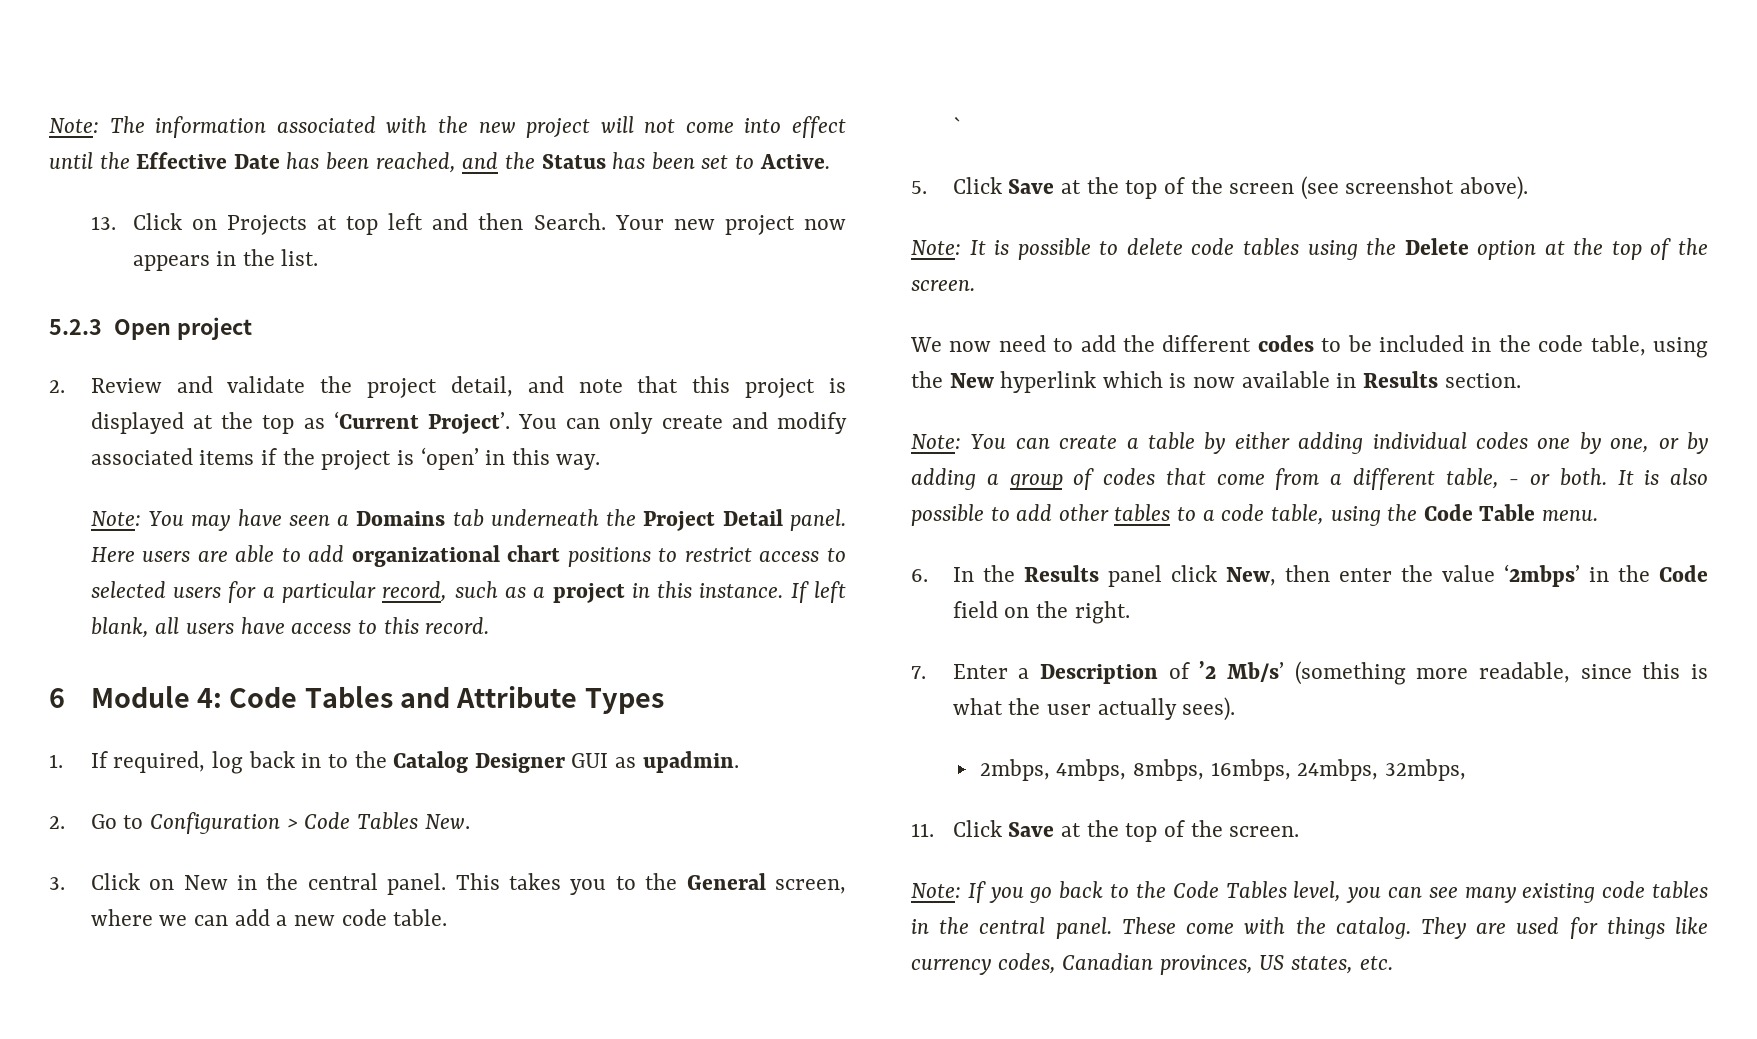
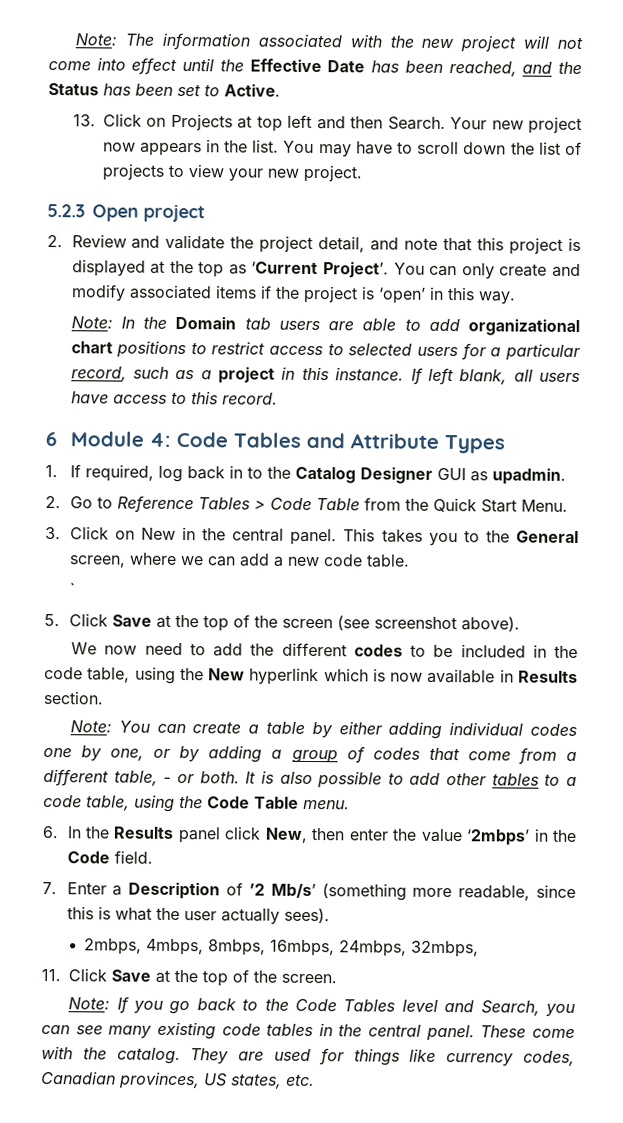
(319, 257) none -> [283,140,582,158] [101,163,362,183] You may have to scroll down the list of projects to view your new project.
[148,509,846,531] [90,547,135,562] You may have seen a Domains tab underneath the Project Detail panel. Here -> [120,315,271,330] In the Domain tab
[150,812,470,834] Configuration > Code Tables New. -> [116,495,568,514] Reference Tables > Code Table from the Quick Start Menu.
[911,238,1708,260] [911,280,975,291] // Note: It is possible to delete code tables using the Delete option at the top of the screen. -> (520, 624) none
[952,601,1130,624] field on the right. -> [113,850,153,864] field.
[1293,881,1342,902] level, -> [401,999,540,1016] level and Search,

